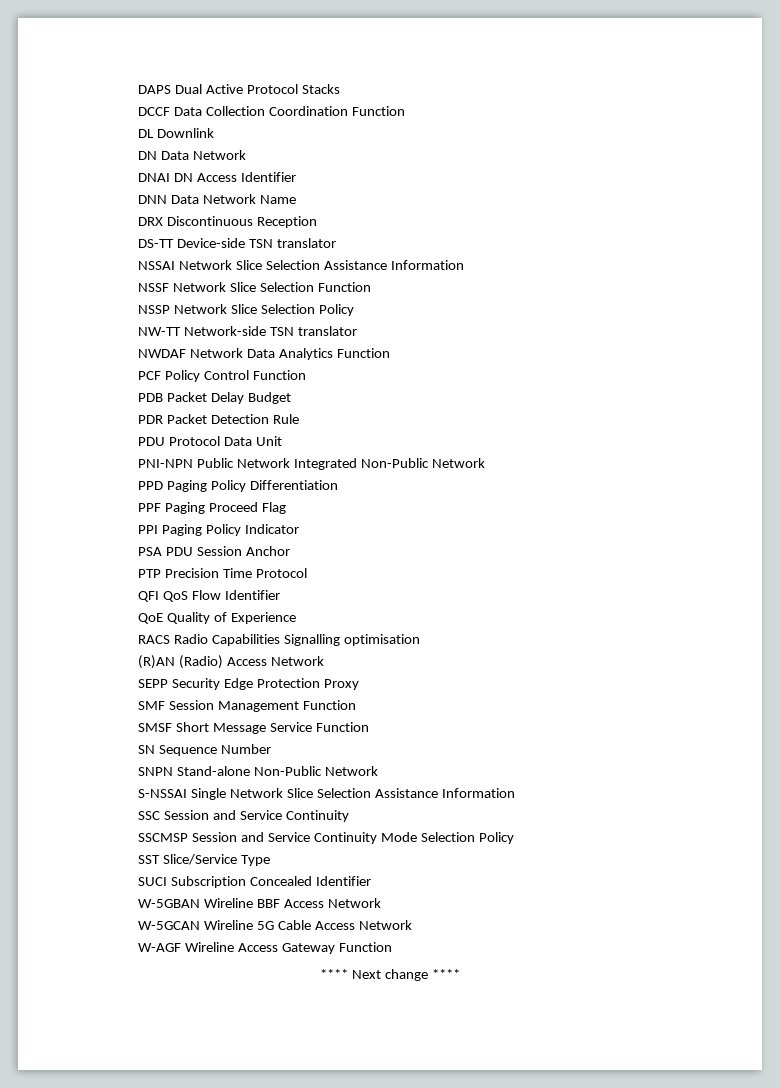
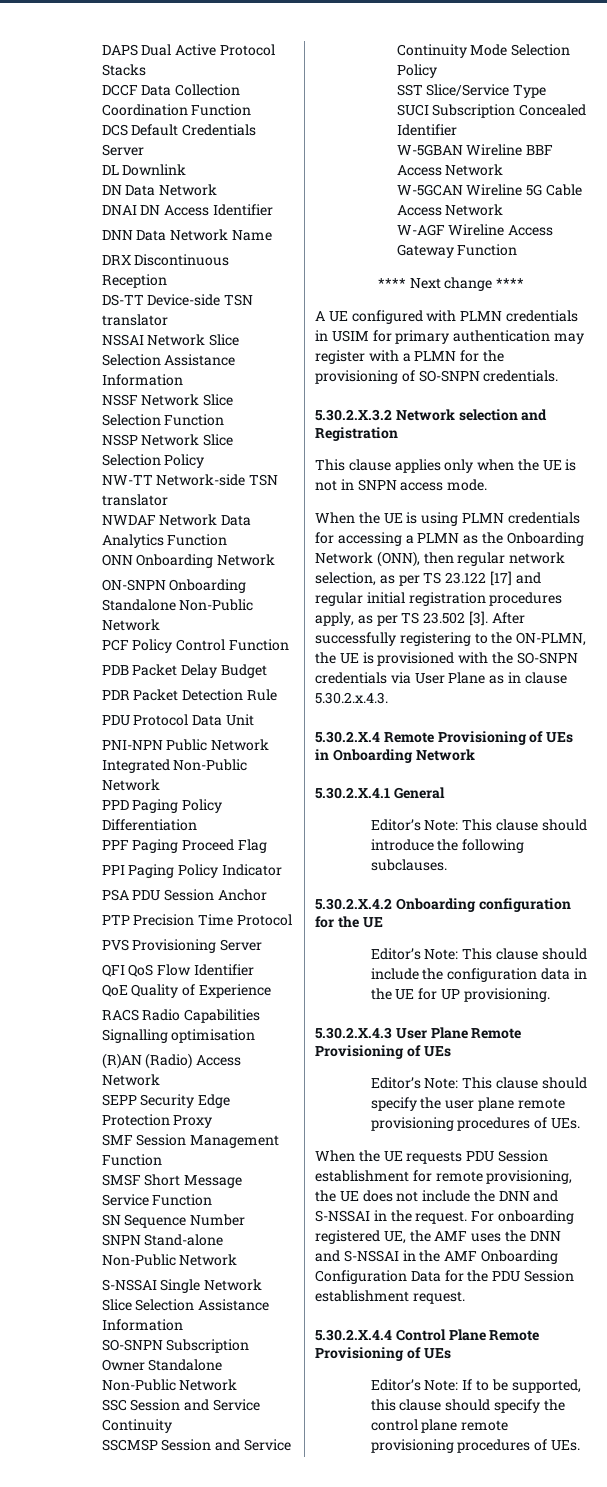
(405, 111) none -> [101,124,257,136] [101,144,144,156] // DCS Default Credentials Server
(390, 353) none -> [101,554,276,568] [101,579,247,593] [101,599,254,611] [101,619,160,631] // ONN Onboarding Network // ON-SNPN Onboarding Standalone Non-Public Network
(307, 573) none -> [101,939,263,953] // PVS Provisioning Server
(515, 793) none -> [101,1339,250,1353] [101,1359,223,1371] [101,1379,238,1391] // SO-SNPN Subscription Owner Standalone Non-Public Network
(460, 974) none -> [315,310,578,324] [315,330,584,344] [315,350,504,364] [315,370,559,384] [315,409,548,421] [315,427,398,441] [315,459,577,473] [315,479,488,491] [315,512,580,526] [315,532,584,546] [315,551,566,567] [315,571,541,586] [315,592,563,606] [315,611,525,626] [315,632,587,646] [315,652,578,666] [315,672,567,684] [315,692,388,704] [315,731,574,745] [315,749,475,763] [315,787,445,799] [370,819,587,831] [370,839,525,853] [370,859,447,871] [315,898,571,912] [315,916,383,928] [370,948,587,960] [370,968,587,982] [370,988,550,1002] [315,1027,522,1039] [315,1045,451,1059] [370,1077,587,1089] [370,1097,565,1111] [370,1117,580,1131] [315,1150,548,1164] [315,1170,573,1184] [315,1190,559,1202] [315,1210,574,1224] [315,1230,561,1244] [315,1250,558,1264] [315,1270,574,1284] [315,1290,465,1304] [315,1329,540,1341] [315,1347,451,1361] [370,1379,581,1393] [370,1399,565,1413] [370,1419,509,1433] [370,1439,580,1453] // A UE configured with PLMN credentials in USIM for primary authentication may register with a PLMN for the provisioning of SO-SNPN credentials. // 5.30.2.X.3.2 Network selection and Registration // This clause applies only when the UE is not in SNPN access mode. // When the UE is using PLMN credentials for accessing a PLMN as the Onboarding Network (ONN), then regular network selection, as per TS 23.122 [17] and regular initial registration procedures apply, as per TS 23.502 [3]. After successfully registering to the ON-PLMN, the UE is provisioned with the SO-SNPN credentials via User Plane as in clause 5.30.2.x.4.3. // 5.30.2.X.4 Remote Provisioning of UEs in Onboarding Network // 5.30.2.X.4.1 General // Editor’s Note: This clause should introduce the following subclauses. // 5.30.2.X.4.2 Onboarding configuration for the UE // Editor’s Note: This clause should include the configuration data in the UE for UP provisioning. // 5.30.2.X.4.3 User Plane Remote Provisioning of UEs // Editor’s Note: This clause should specify the user plane remote provisioning procedures of UEs. // When the UE requests PDU Session establishment for remote provisioning, the UE does not include the DNN and S-NSSAI in the request. For onboarding registered UE, the AMF uses the DNN and S-NSSAI in the AMF Onboarding Configuration Data for the PDU Session establishment request. // 5.30.2.X.4.4 Control Plane Remote Provisioning of UEs // Editor’s Note: If to be supported, this clause should specify the control plane remote provisioning procedures of UEs.

